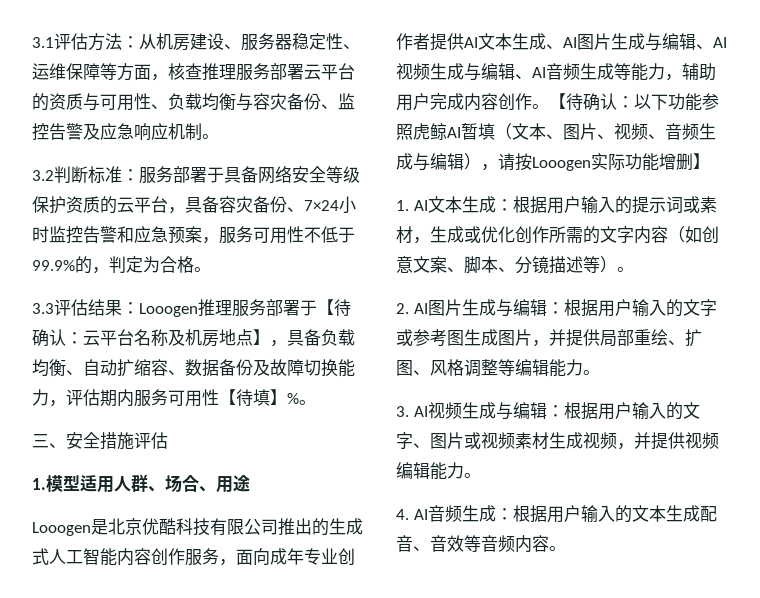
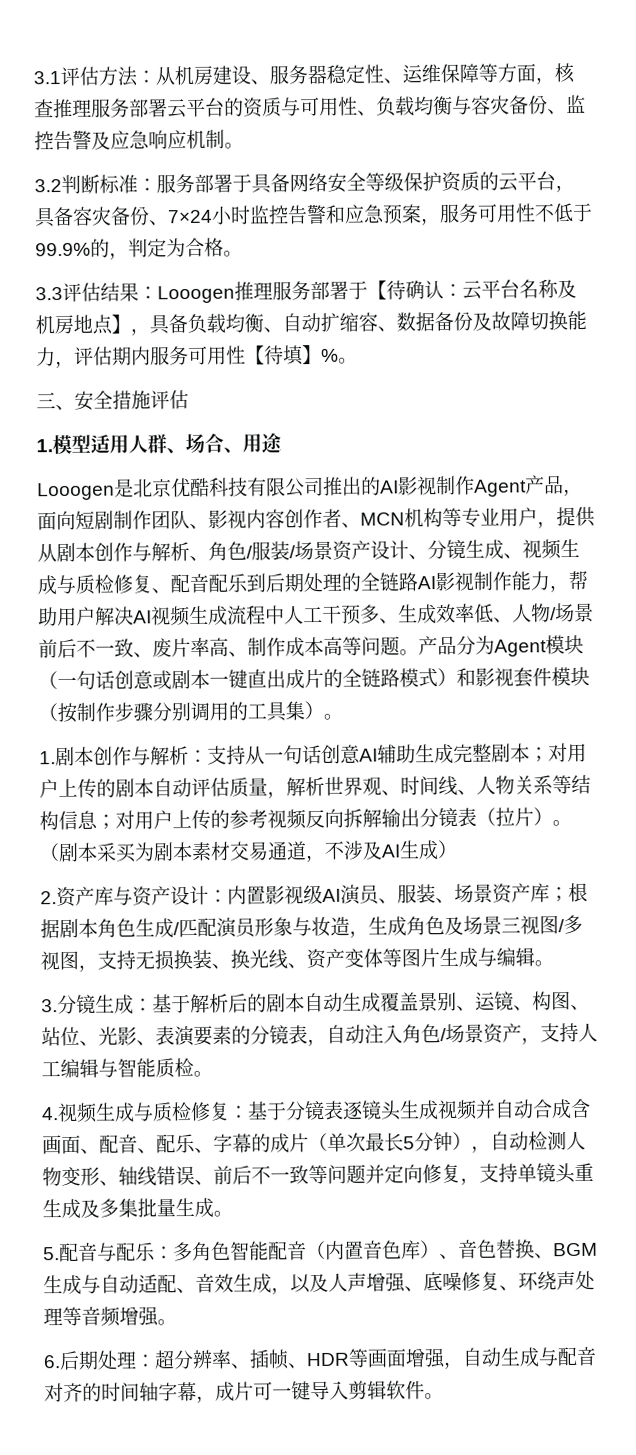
[329,518,363,535] [32,548,355,566] [396,33,727,51] [396,63,716,81] [396,93,719,111] [396,123,716,140] [396,153,710,171] [396,196,717,214] [396,226,719,244] [396,256,634,274] [396,299,717,317] [396,329,702,347] [396,359,600,377] [396,402,700,420] [396,432,719,450] [396,462,481,480] [396,505,717,523] [396,535,549,553] 生成式人工智能内容创作服务，面向成年专业创作者提供AI文本生成、AI图片生成与编辑、AI视频生成与编辑、AI音频生成等能力，辅助用户完成内容创作。【待确认：以下功能参照虎鲸AI暂填（文本、图片、视频、音频生成与编辑），请按Looogen实际功能增删】 // 1. AI文本生成：根据用户输入的提示词或素材，生成或优化创作所需的文字内容（如创意文案、脚本、分镜描述等）。 // 2. AI图片生成与编辑：根据用户输入的文字或参考图生成图片，并提供局部重绘、扩图、风格调整等编辑能力。 // 3. AI视频生成与编辑：根据用户输入的文字、图片或视频素材生成视频，并提供视频编辑能力。 // 4. AI音频生成：根据用户输入的文本生成配音、音效等音频内容 -> [380,475,583,497] [37,506,596,531] [37,538,580,563] [37,570,588,596] [38,602,594,627] [38,634,584,659] [38,666,590,691] [38,700,343,724] [39,743,587,767] [39,774,591,799] [39,807,572,831] [39,839,458,863] [40,882,588,908] [40,914,583,939] [40,947,554,972] [41,991,590,1015] [41,1022,598,1047] [41,1057,213,1079] [41,1098,591,1123] [42,1130,586,1155] [42,1162,594,1187] [42,1197,233,1220] [43,1239,598,1263] [43,1270,595,1296] [43,1306,177,1327] [43,1346,597,1371] [44,1380,425,1403] AI影视制作Agent产品，面向短剧制作团队、影视内容创作者、MCN机构等专业用户，提供从剧本创作与解析、角色/服装/场景资产设计、分镜生成、视频生成与质检修复、配音配乐到后期处理的全链路AI影视制作能力，帮助用户解决AI视频生成流程中人工干预多、生成效率低、人物/场景前后不一致、废片率高、制作成本高等问题。产品分为Agent模块（一句话创意或剧本一键直出成片的全链路模式）和影视套件模块（按制作步骤分别调用的工具集）。 // 1.剧本创作与解析：支持从一句话创意AI辅助生成完整剧本；对用户上传的剧本自动评估质量，解析世界观、时间线、人物关系等结构信息；对用户上传的参考视频反向拆解输出分镜表（拉片）。（剧本采买为剧本素材交易通道，不涉及AI生成） // 2.资产库与资产设计：内置影视级AI演员、服装、场景资产库；根据剧本角色生成/匹配演员形象与妆造，生成角色及场景三视图/多视图，支持无损换装、换光线、资产变体等图片生成与编辑。 // 3.分镜生成：基于解析后的剧本自动生成覆盖景别、运镜、构图、站位、光影、表演要素的分镜表，自动注入角色/场景资产，支持人工编辑与智能质检。 // 4.视频生成与质检修复：基于分镜表逐镜头生成视频并自动合成含画面、配音、配乐、字幕的成片（单次最长5分钟），自动检测人物变形、轴线错误、前后不一致等问题并定向修复，支持单镜头重生成及多集批量生成。 // 5.配音与配乐：多角色智能配音（内置音色库）、音色替换、BGM生成与自动适配、音效生成，以及人声增强、底噪修复、环绕声处理等音频增强。 // 6.后期处理：超分辨率、插帧、HDR等画面增强，自动生成与配音对齐的时间轴字幕，成片可一键导入剪辑软件

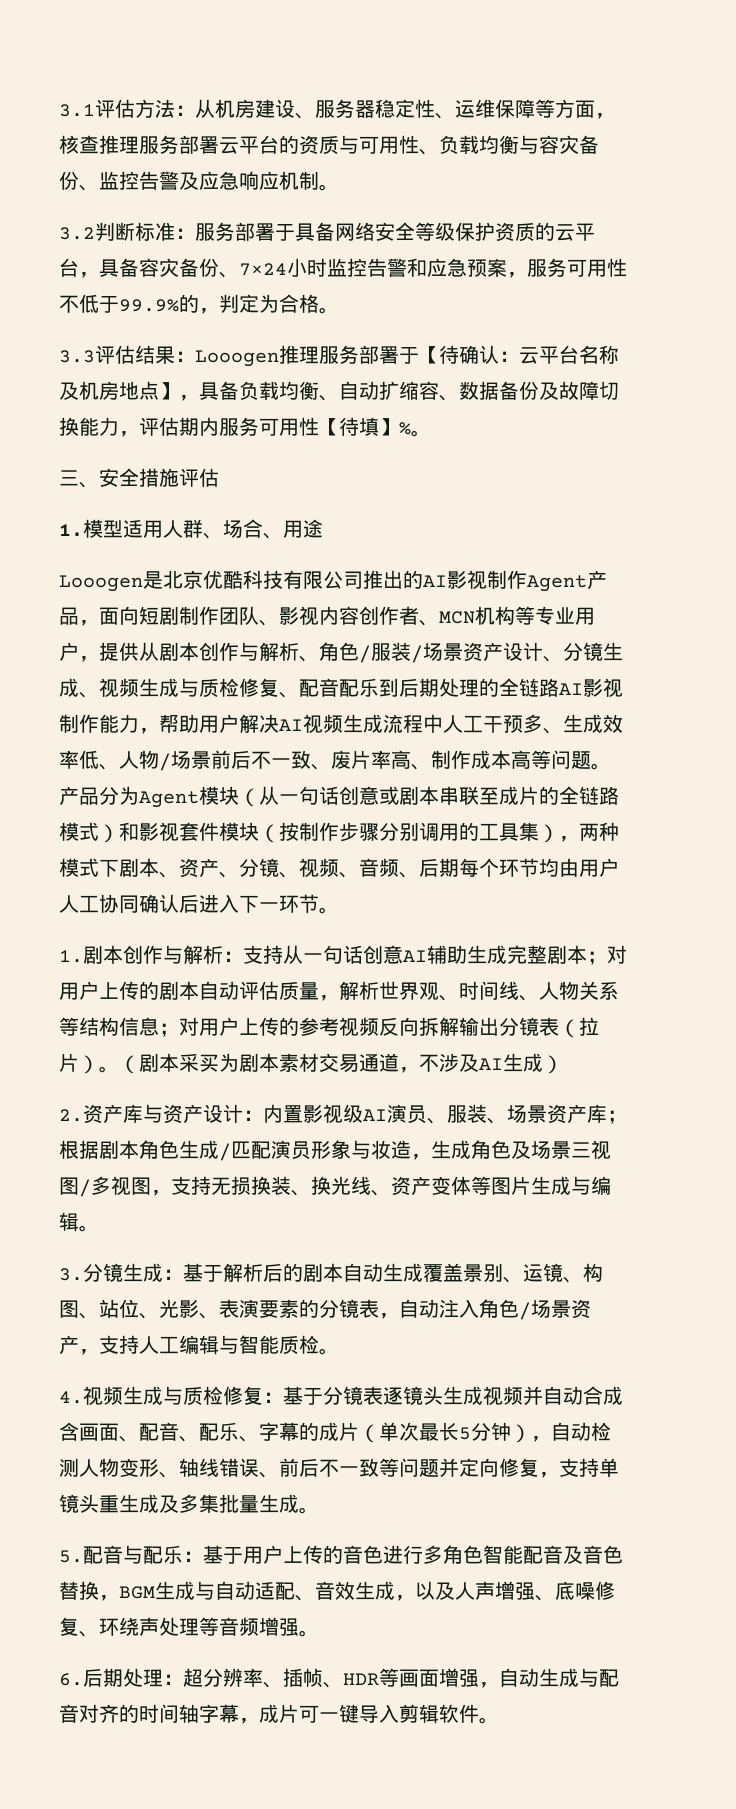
(58, 680) none -> [259,786,279,805] 从
[209,669,286,689] 一键直出 -> [439,786,499,805] 串联至
(324, 710) none -> [559,822,619,842] [59,858,619,878] [59,894,319,913] ，两种模式下剧本、资产、分镜、视频、音频、后期每个环节均由用户人工协同确认后进入下一环节
[173,1240,459,1262] 多角色智能配音（内置音色库）、 -> [203,1545,583,1564] 基于用户上传的音色进行多角色智能配音及
[534,1253,554,1259] 、 -> [99,1595,119,1601] ，

